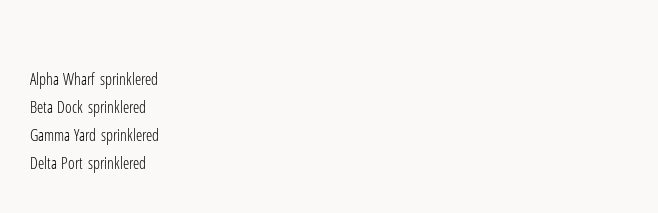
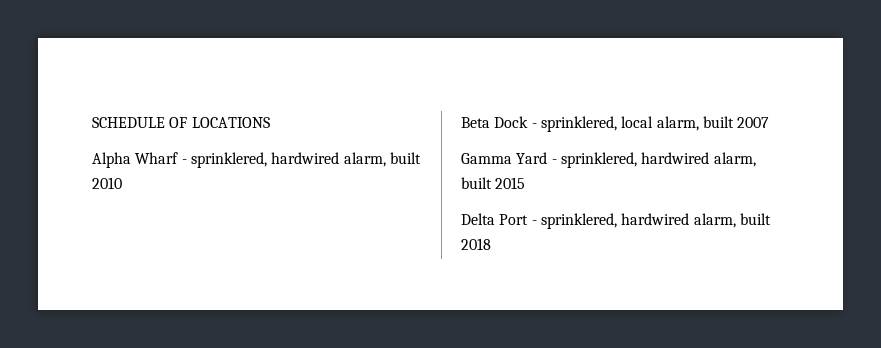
[30,72,158,89] [30,100,146,117] [30,128,159,145] [30,156,146,173] Alpha Wharf sprinklered // Beta Dock sprinklered // Gamma Yard sprinklered // Delta Port sprinklered -> [92,117,270,128] [92,152,421,168] [92,177,122,189] [461,116,770,132] [461,152,756,168] [461,177,526,189] [461,213,771,229] [461,238,491,250] SCHEDULE OF LOCATIONS // Alpha Wharf - sprinklered, hardwired alarm, built 2010 // Beta Dock - sprinklered, local alarm, built 2007 // Gamma Yard - sprinklered, hardwired alarm, built 2015 // Delta Port - sprinklered, hardwired alarm, built 2018

